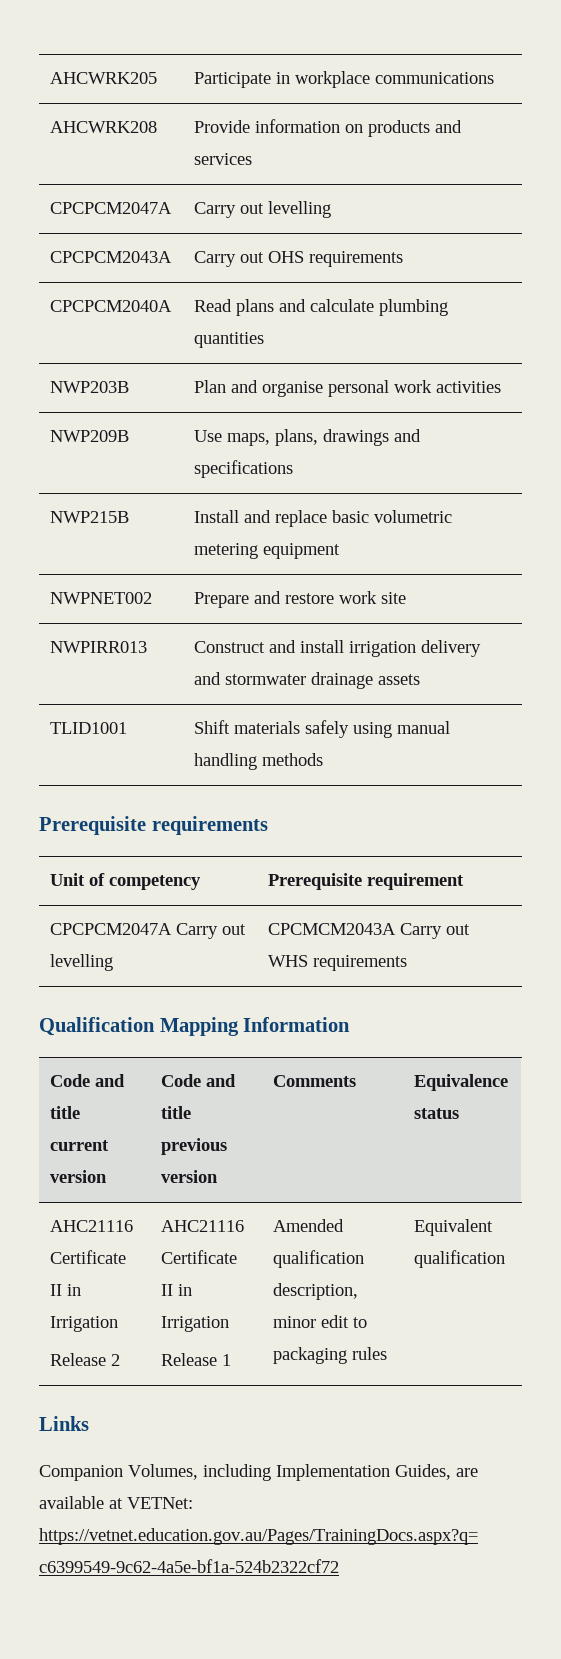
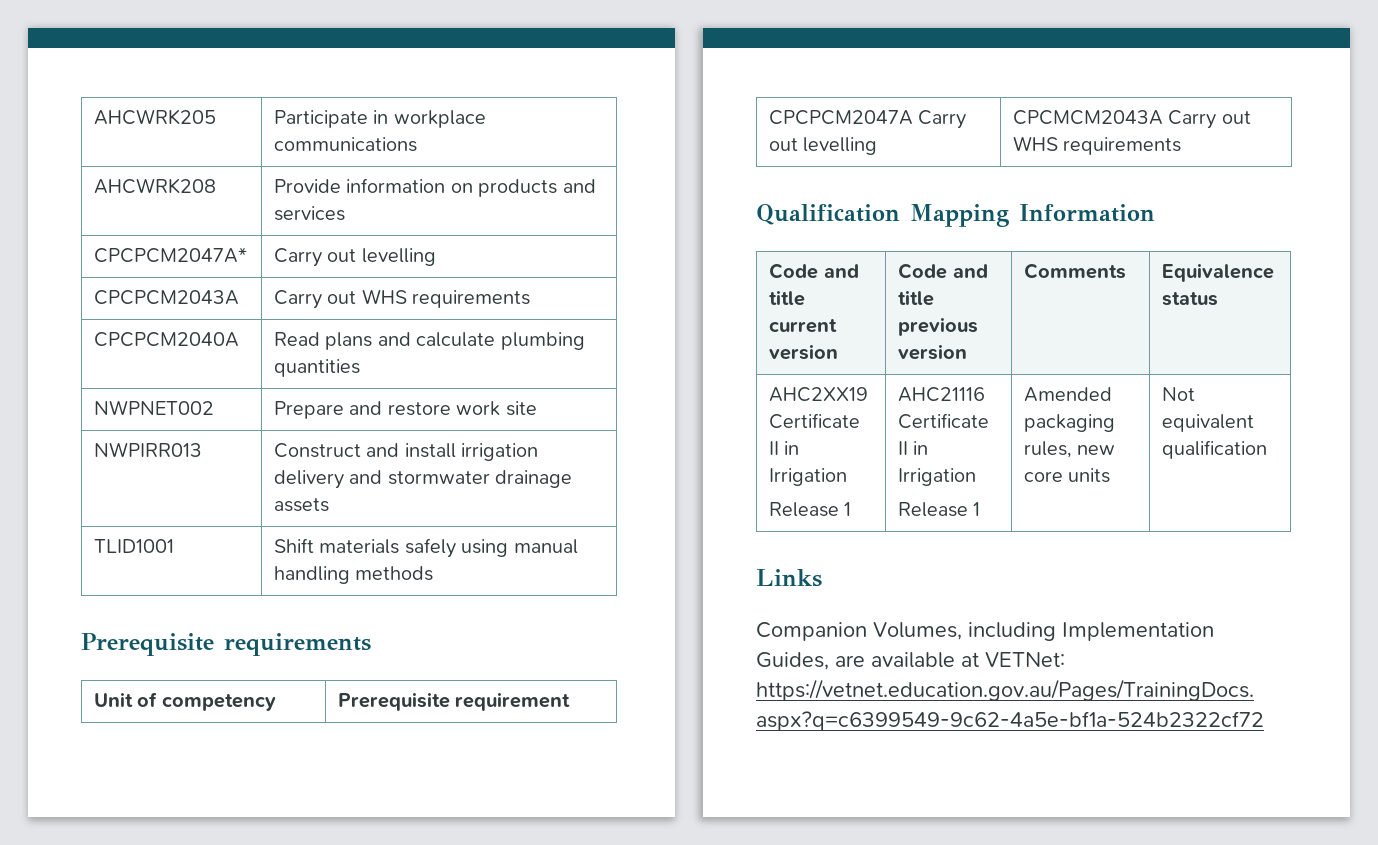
[50,202,173,214] CPCPCM2047A -> [94,247,248,263] CPCPCM2047A*
[268,251,305,263] OHS -> [361,289,407,304] WHS
[50,381,130,393] [194,380,502,397] [50,430,130,442] [194,429,422,446] [194,460,294,478] [50,511,130,523] [194,510,453,527] [194,543,341,559] // NWP203B | Plan and organise personal work activities // NWP209B | Use maps, plans, drawings and specifications // NWP215B | Install and replace basic volumetric metering equipment -> (361, 368) none
[50,1220,134,1232] [50,1250,127,1264] [50,1284,82,1296] [50,1316,119,1332] [50,1353,121,1366] AHC21116 Certificate II in Irrigation // Release 2 -> [769,387,869,402] [769,413,861,429] [769,441,800,455] [769,468,848,486] [769,502,852,517] AHC2XX19 Certificate II in Irrigation // Release 1
[273,1250,365,1268] [273,1283,359,1300] [273,1315,368,1328] [273,1347,388,1364] [414,1219,494,1236] qualification description, minor edit to packaging rules | Equivalent -> [1024,414,1116,432] [1024,441,1116,458] [1024,468,1111,483] [1162,387,1196,401] [1162,414,1255,432] packaging rules, new core units | Not equivalent

